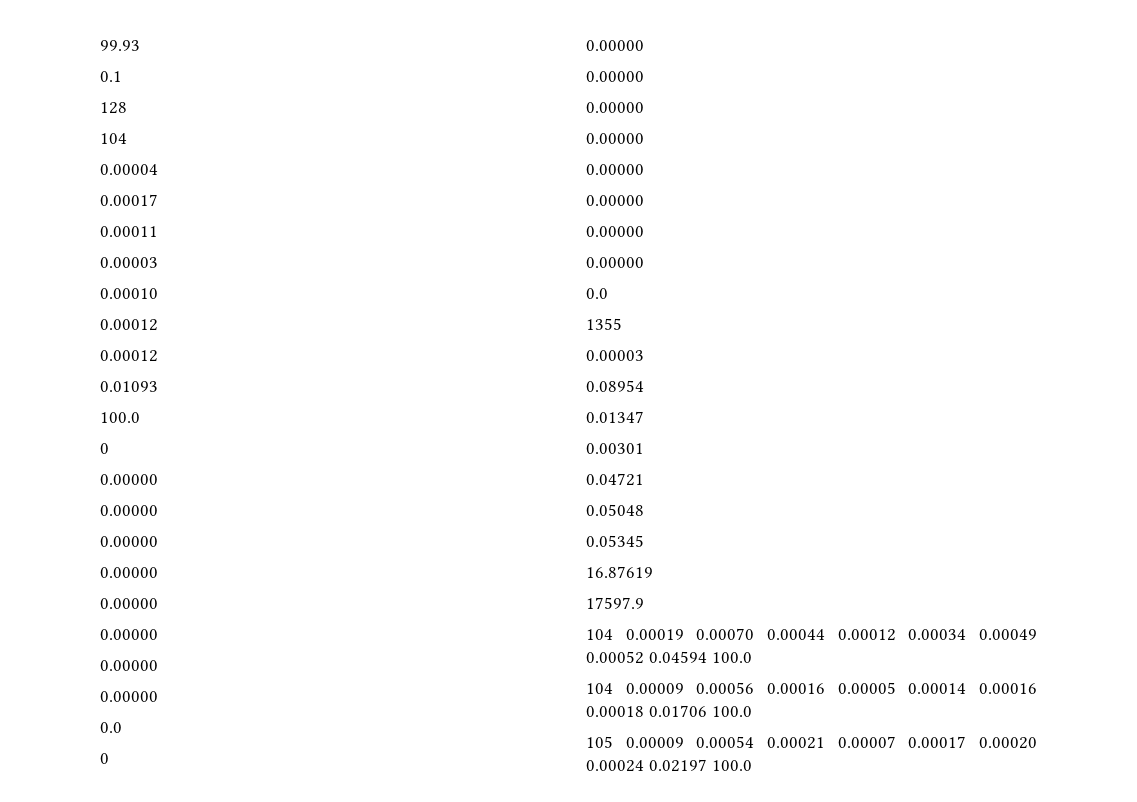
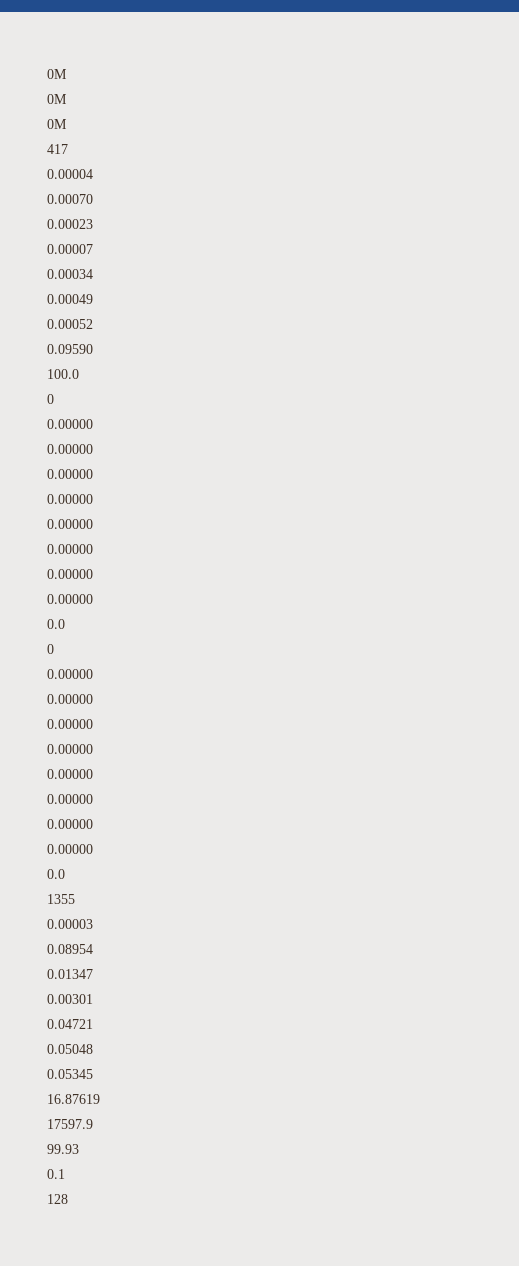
[100,40,140,51] [100,71,122,82] [100,102,127,114] [100,133,127,144] [100,164,158,175] [100,194,158,206] [100,226,158,237] [100,257,158,268] [100,288,158,299] [100,319,158,331] [100,350,158,362] [100,381,158,392] 99.93 // 0.1 // 128 // 104 // 0.00004 // 0.00017 // 0.00011 // 0.00003 // 0.00010 // 0.00012 // 0.00012 // 0.01093 -> [47,69,67,79] [47,94,67,104] [47,119,67,129] [47,144,68,154] [47,169,93,179] [47,194,93,204] [47,219,93,229] [47,244,93,254] [47,269,93,279] [47,294,93,304] [47,319,93,329] [47,344,93,354] 0M // 0M // 0M // 417 // 0.00004 // 0.00070 // 0.00023 // 0.00007 // 0.00034 // 0.00049 // 0.00052 // 0.09590
[586,628,1037,641] [586,651,752,664] [586,682,1037,694] [586,705,752,717] [586,736,1037,749] [586,759,752,772] 104 0.00019 0.00070 0.00044 0.00012 0.00034 0.00049 0.00052 0.04594 100.0 // 104 0.00009 0.00056 0.00016 0.00005 0.00014 0.00016 0.00018 0.01706 100.0 // 105 0.00009 0.00054 0.00021 0.00007 0.00017 0.00020 0.00024 0.02197 100.0 -> [47,1144,79,1154] [47,1169,65,1179] [47,1194,68,1204] 99.93 // 0.1 // 128

